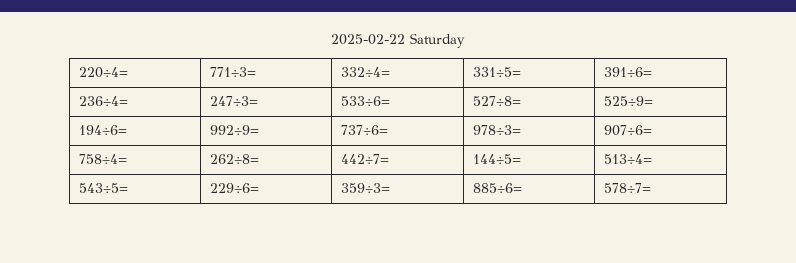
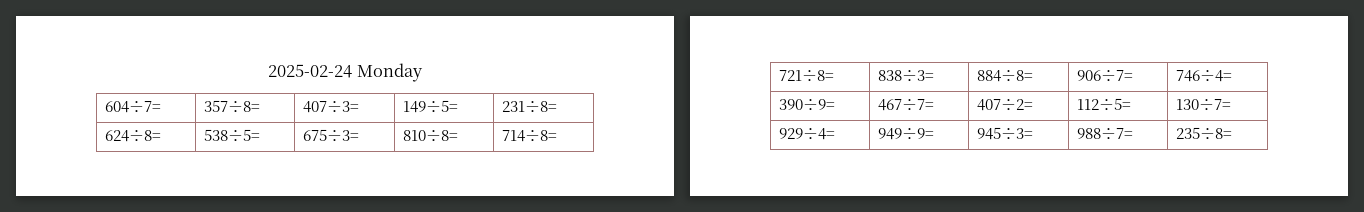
[331,33,465,48] [78,67,128,78] [209,67,256,77] [340,67,390,77] [472,67,521,77] [603,67,652,77] [78,96,128,106] [209,96,258,106] [340,96,390,106] [472,96,521,106] [603,96,653,106] [78,125,127,135] [209,125,259,135] [340,125,388,135] [472,125,521,135] [603,125,652,136] [78,154,127,164] [209,154,259,164] [340,154,389,164] [472,154,521,164] [603,154,652,164] [78,183,128,193] [209,183,259,193] [340,183,390,193] [472,183,522,193] [603,183,651,193] 2025-02-22 Saturday // 220÷4= | 771÷3= | 332÷4= | 331÷5= | 391÷6= // 236÷4= | 247÷3= | 533÷6= | 527÷8= | 525÷9= // 194÷6= | 992÷9= | 737÷6= | 978÷3= | 907÷6= // 758÷4= | 262÷8= | 442÷7= | 144÷5= | 513÷4= // 543÷5= | 229÷6= | 359÷3= | 885÷6= | 578÷7= -> [268,63,423,82] [105,101,162,113] [204,100,261,113] [303,101,360,113] [403,100,459,113] [502,101,558,113] [105,130,162,142] [204,129,261,142] [303,129,360,142] [403,130,459,142] [502,130,558,142] [779,70,835,82] [878,70,935,82] [977,70,1034,82] [1077,70,1134,82] [1176,70,1233,82] [779,99,836,111] [878,99,935,111] [977,99,1034,111] [1077,98,1132,111] [1176,99,1232,111] [779,128,836,140] [878,128,935,140] [977,127,1034,140] [1077,128,1134,140] [1176,127,1233,140] 2025-02-24 Monday // 604÷7= | 357÷8= | 407÷3= | 149÷5= | 231÷8= // 624÷8= | 538÷5= | 675÷3= | 810÷8= | 714÷8= // 721÷8= | 838÷3= | 884÷8= | 906÷7= | 746÷4= // 390÷9= | 467÷7= | 407÷2= | 112÷5= | 130÷7= // 929÷4= | 949÷9= | 945÷3= | 988÷7= | 235÷8=

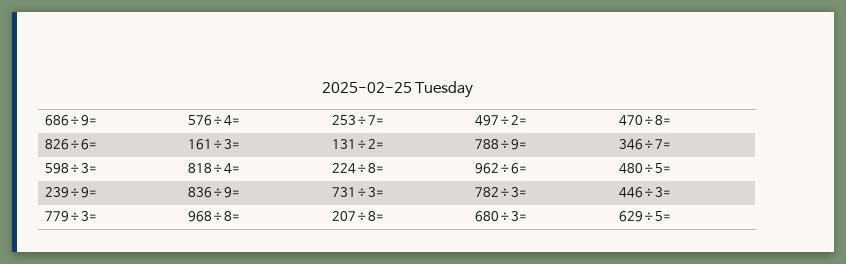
[268,63,423,82] [105,101,162,113] [204,100,261,113] [303,101,360,113] [403,100,459,113] [502,101,558,113] [105,130,162,142] [204,129,261,142] [303,129,360,142] [403,130,459,142] [502,130,558,142] [779,70,835,82] [878,70,935,82] [977,70,1034,82] [1077,70,1134,82] [1176,70,1233,82] [779,99,836,111] [878,99,935,111] [977,99,1034,111] [1077,98,1132,111] [1176,99,1232,111] [779,128,836,140] [878,128,935,140] [977,127,1034,140] [1077,128,1134,140] [1176,127,1233,140] 2025-02-24 Monday // 604÷7= | 357÷8= | 407÷3= | 149÷5= | 231÷8= // 624÷8= | 538÷5= | 675÷3= | 810÷8= | 714÷8= // 721÷8= | 838÷3= | 884÷8= | 906÷7= | 746÷4= // 390÷9= | 467÷7= | 407÷2= | 112÷5= | 130÷7= // 929÷4= | 949÷9= | 945÷3= | 988÷7= | 235÷8= -> [321,81,474,98] [44,115,97,126] [187,115,240,126] [331,115,384,125] [474,115,527,126] [618,115,671,126] [44,139,97,150] [187,139,240,150] [331,139,384,149] [474,139,527,150] [618,139,671,150] [44,163,97,174] [187,163,240,174] [331,163,384,174] [474,163,527,174] [618,163,671,174] [44,187,97,198] [187,187,240,198] [331,187,384,197] [474,187,527,197] [618,187,671,198] [44,211,97,222] [187,211,240,222] [331,211,384,221] [474,211,527,222] [618,211,671,222] 2025-02-25 Tuesday // 686÷9= | 576÷4= | 253÷7= | 497÷2= | 470÷8= // 826÷6= | 161÷3= | 131÷2= | 788÷9= | 346÷7= // 598÷3= | 818÷4= | 224÷8= | 962÷6= | 480÷5= // 239÷9= | 836÷9= | 731÷3= | 782÷3= | 446÷3= // 779÷3= | 968÷8= | 207÷8= | 680÷3= | 629÷5=

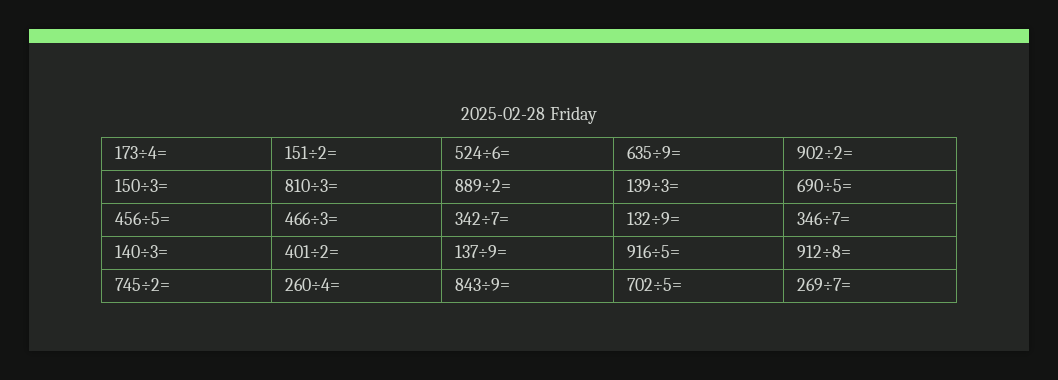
[321,81,474,98] [44,115,97,126] [187,115,240,126] [331,115,384,125] [474,115,527,126] [618,115,671,126] [44,139,97,150] [187,139,240,150] [331,139,384,149] [474,139,527,150] [618,139,671,150] [44,163,97,174] [187,163,240,174] [331,163,384,174] [474,163,527,174] [618,163,671,174] [44,187,97,198] [187,187,240,198] [331,187,384,197] [474,187,527,197] [618,187,671,198] [44,211,97,222] [187,211,240,222] [331,211,384,221] [474,211,527,222] [618,211,671,222] 2025-02-25 Tuesday // 686÷9= | 576÷4= | 253÷7= | 497÷2= | 470÷8= // 826÷6= | 161÷3= | 131÷2= | 788÷9= | 346÷7= // 598÷3= | 818÷4= | 224÷8= | 962÷6= | 480÷5= // 239÷9= | 836÷9= | 731÷3= | 782÷3= | 446÷3= // 779÷3= | 968÷8= | 207÷8= | 680÷3= | 629÷5= -> [461,106,597,124] [114,146,167,159] [284,146,337,159] [454,146,510,159] [626,146,681,159] [796,146,853,159] [114,179,168,192] [284,179,338,192] [454,179,511,192] [626,179,679,192] [796,179,852,192] [114,212,170,225] [284,212,338,225] [454,212,509,225] [626,212,680,225] [796,212,850,225] [114,245,168,258] [284,245,339,258] [454,245,507,258] [626,245,680,258] [796,245,851,258] [114,278,170,291] [284,278,340,291] [454,278,510,291] [626,278,682,291] [796,278,851,291] 2025-02-28 Friday // 173÷4= | 151÷2= | 524÷6= | 635÷9= | 902÷2= // 150÷3= | 810÷3= | 889÷2= | 139÷3= | 690÷5= // 456÷5= | 466÷3= | 342÷7= | 132÷9= | 346÷7= // 140÷3= | 401÷2= | 137÷9= | 916÷5= | 912÷8= // 745÷2= | 260÷4= | 843÷9= | 702÷5= | 269÷7=

